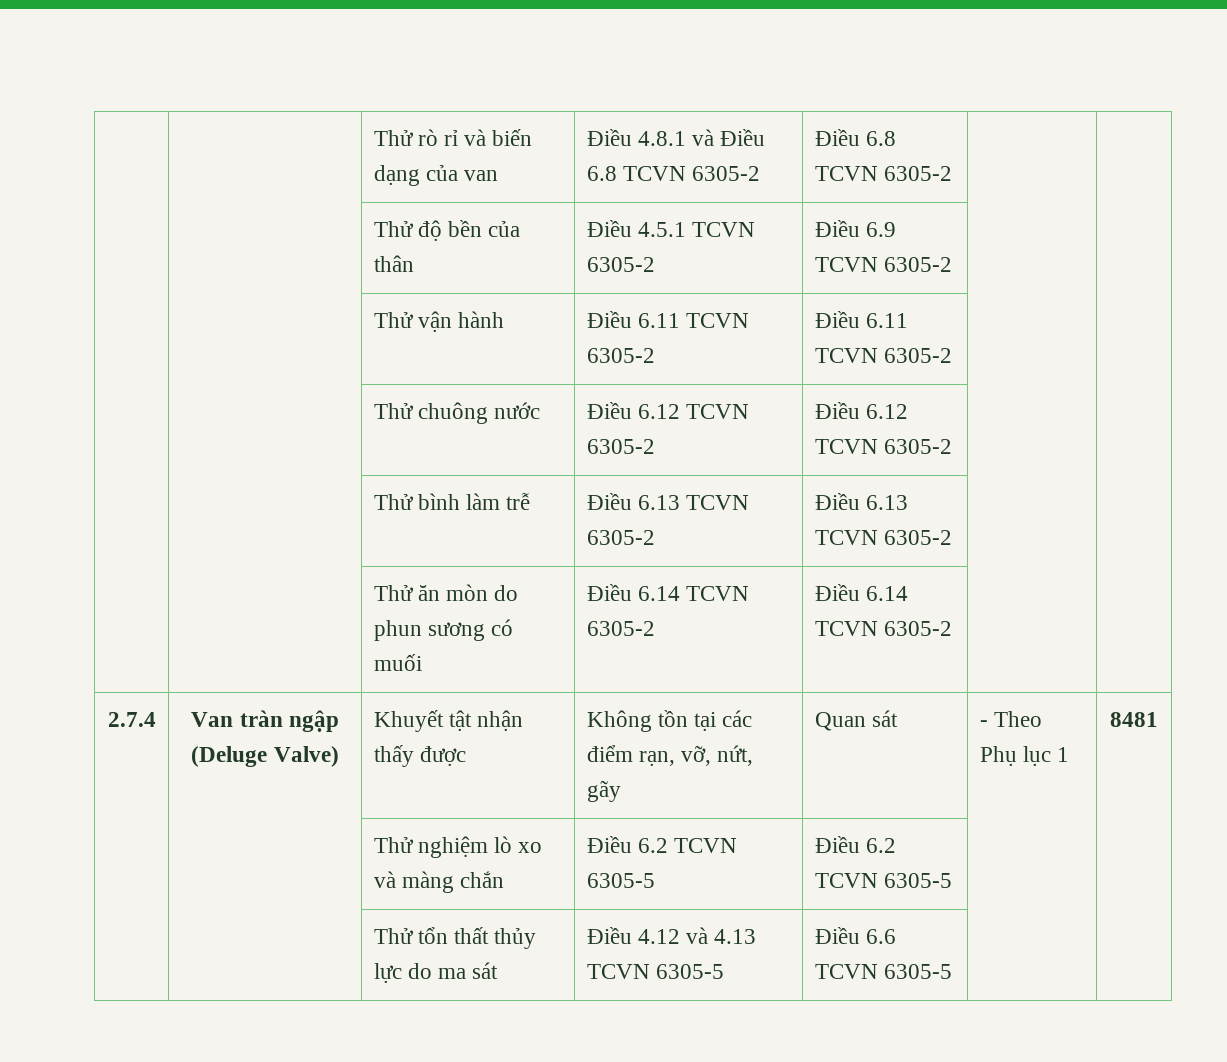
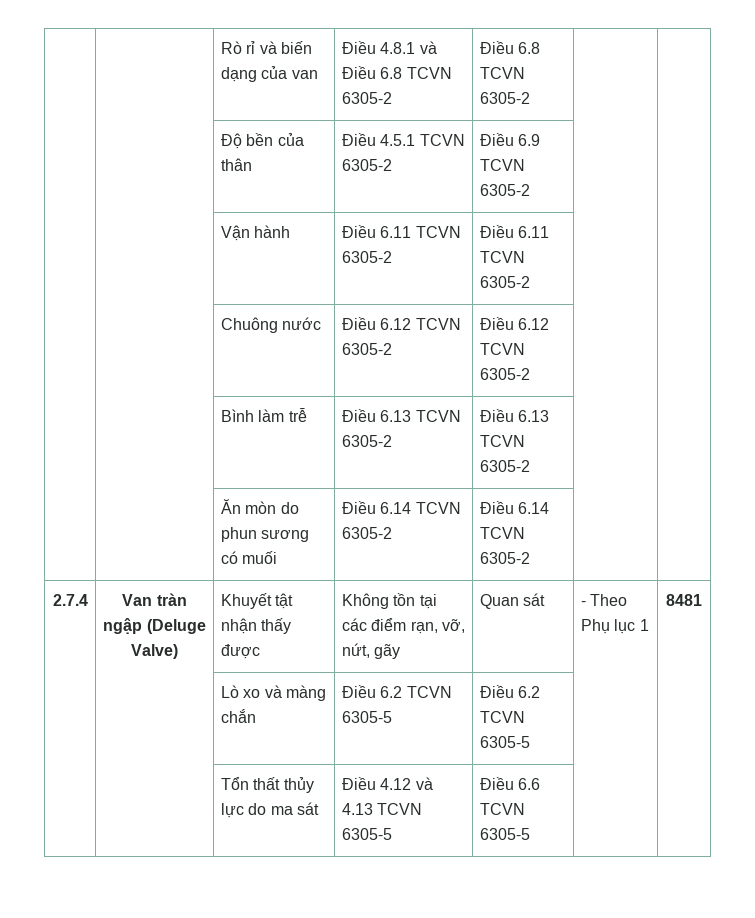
[373,129,438,146] | | Thử rò -> [220,41,242,54] | | Rò
[373,220,442,241] Thử độ -> [220,133,242,149] Độ
[373,311,452,332] Thử vận -> [220,225,250,241] Vận
[373,402,488,424] Thử chuông -> [220,317,278,333] Chuông
[373,493,460,510] Thử bình -> [220,409,254,422] Bình
[373,585,440,601] Thử ăn -> [220,499,241,514] Ăn
[373,836,513,858] Thử nghiệm lò -> [220,685,239,698] Lò
[373,927,448,944] Thử tổn -> [220,777,249,790] Tổn

